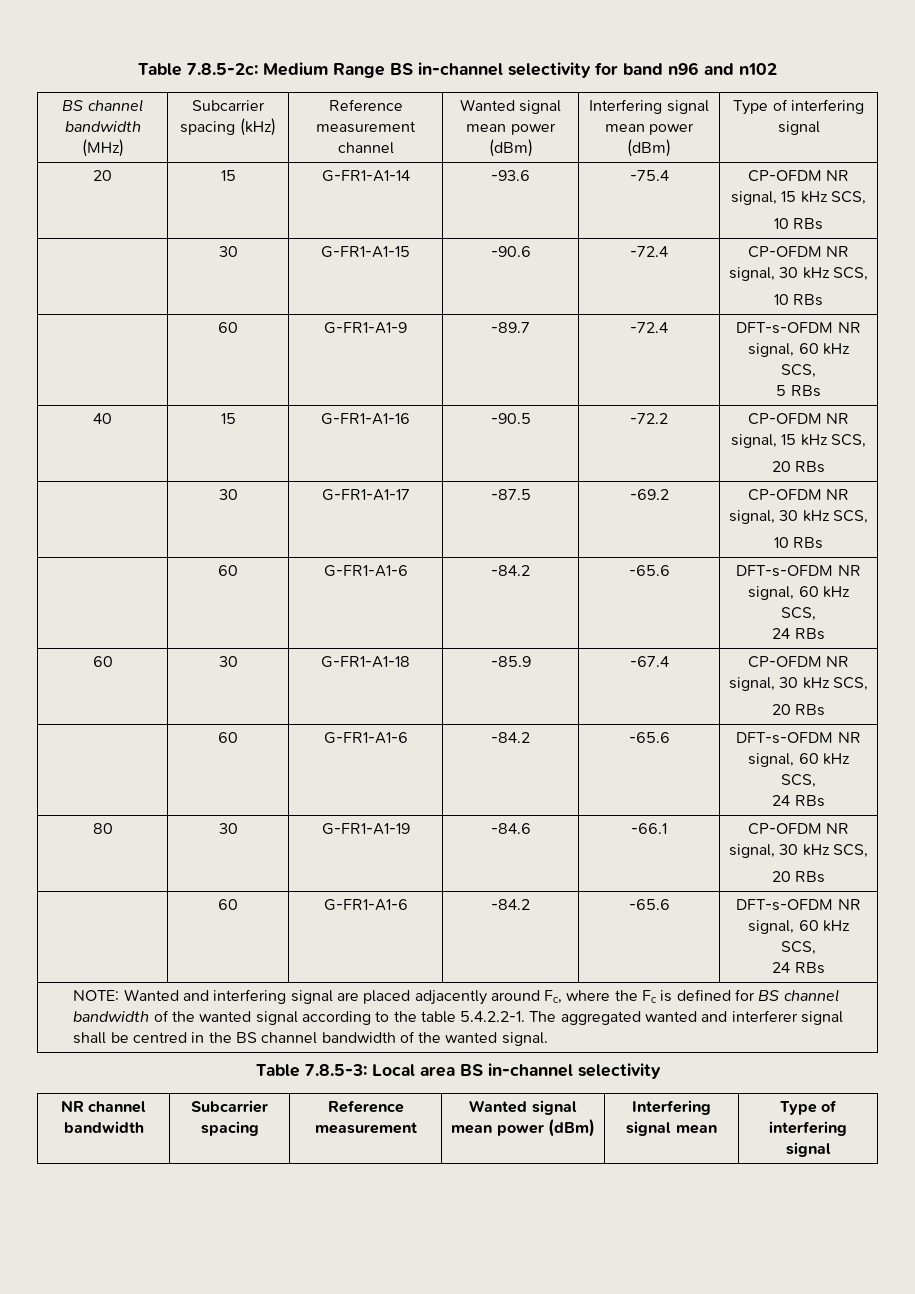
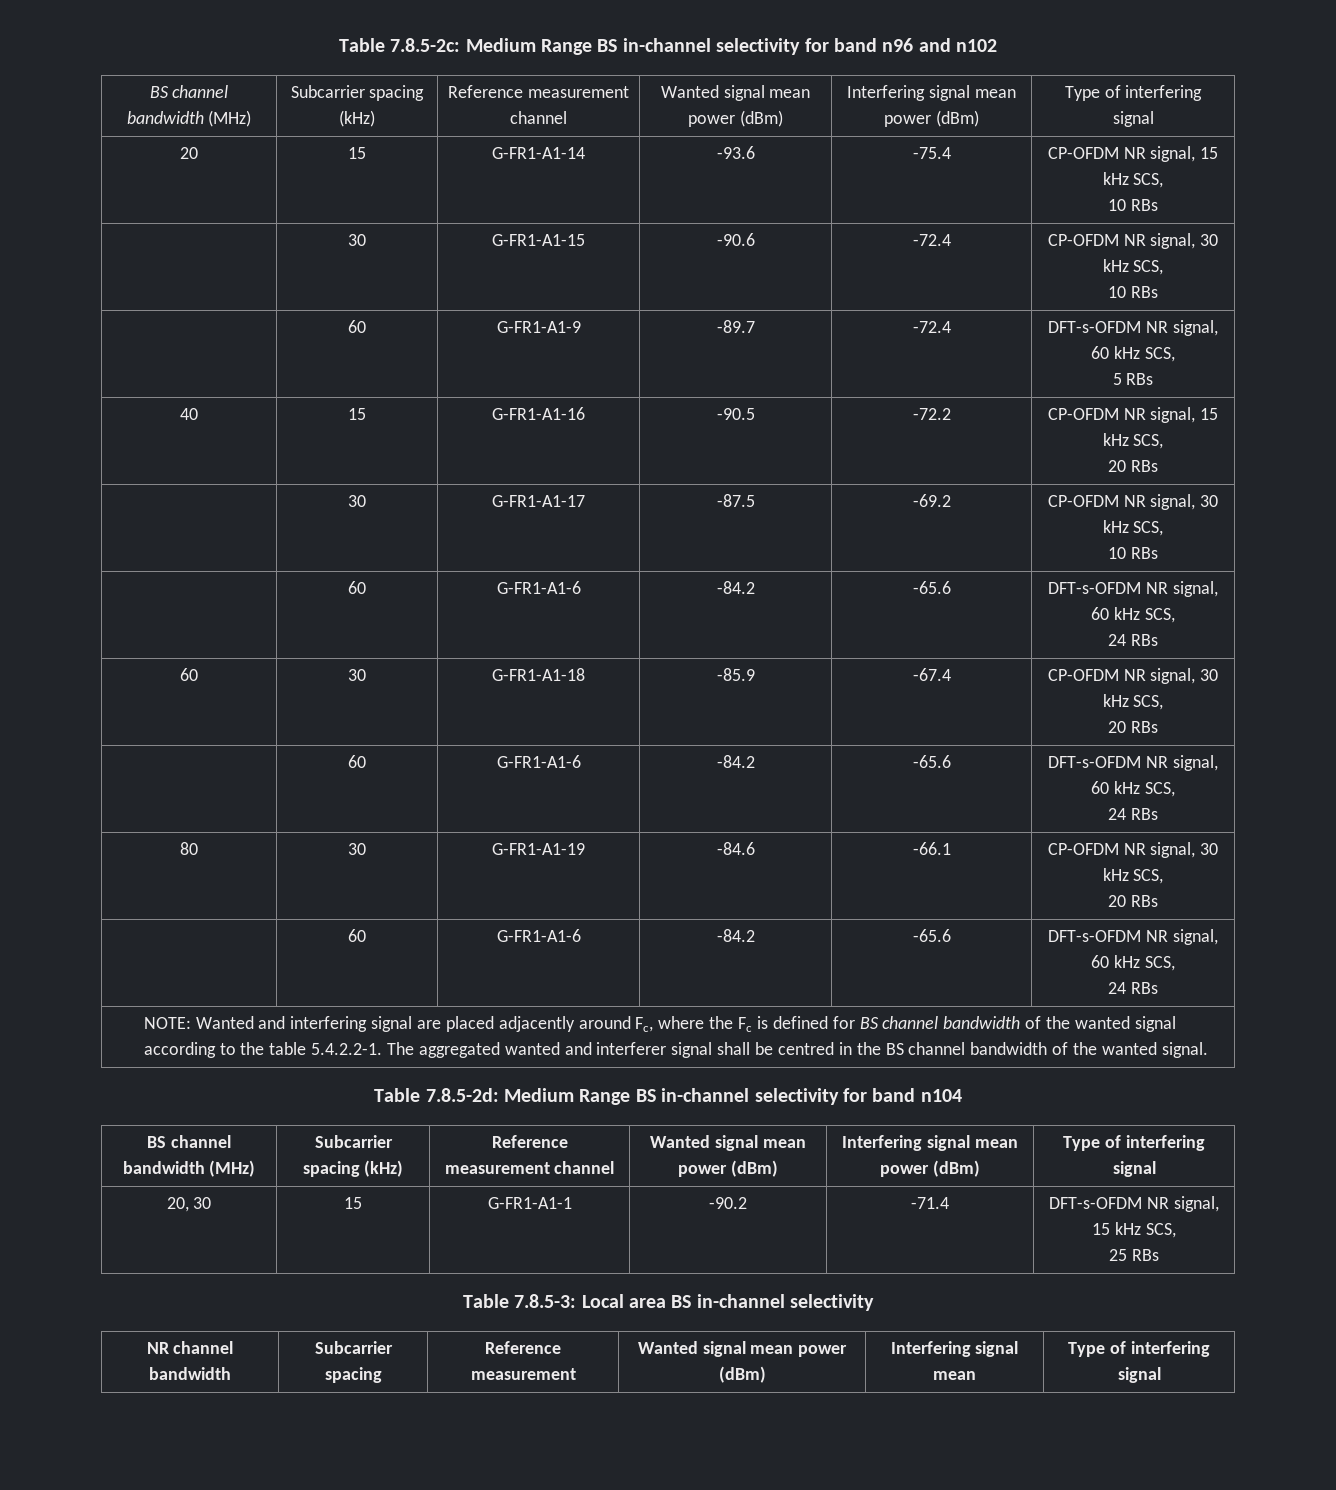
(548, 1039) none -> [374,1088,962,1105] [147,1135,231,1148] [122,1160,256,1177] [314,1135,393,1148] [302,1160,404,1177] [491,1135,568,1148] [444,1161,615,1174] [650,1135,806,1151] [678,1160,778,1177] [842,1135,1018,1151] [880,1160,980,1177] [1063,1135,1205,1151] [1112,1161,1156,1177] [166,1197,212,1212] [344,1197,362,1209] [487,1197,572,1209] [709,1197,747,1209] [911,1197,949,1209] [1049,1196,1219,1212] [1092,1222,1176,1238] [1109,1249,1159,1261] // Table 7.8.5-2d: Medium Range BS in-channel selectivity for band n104 // BS channel bandwidth (MHz) | Subcarrier spacing (kHz) | Reference measurement channel | Wanted signal mean power (dBm) | Interfering signal mean power (dBm) | Type of interfering signal // 20, 30 | 15 | G-FR1-A1-1 | -90.2 | -71.4 | DFT-s-OFDM NR signal, 15 kHz SCS, // 25 RBs

